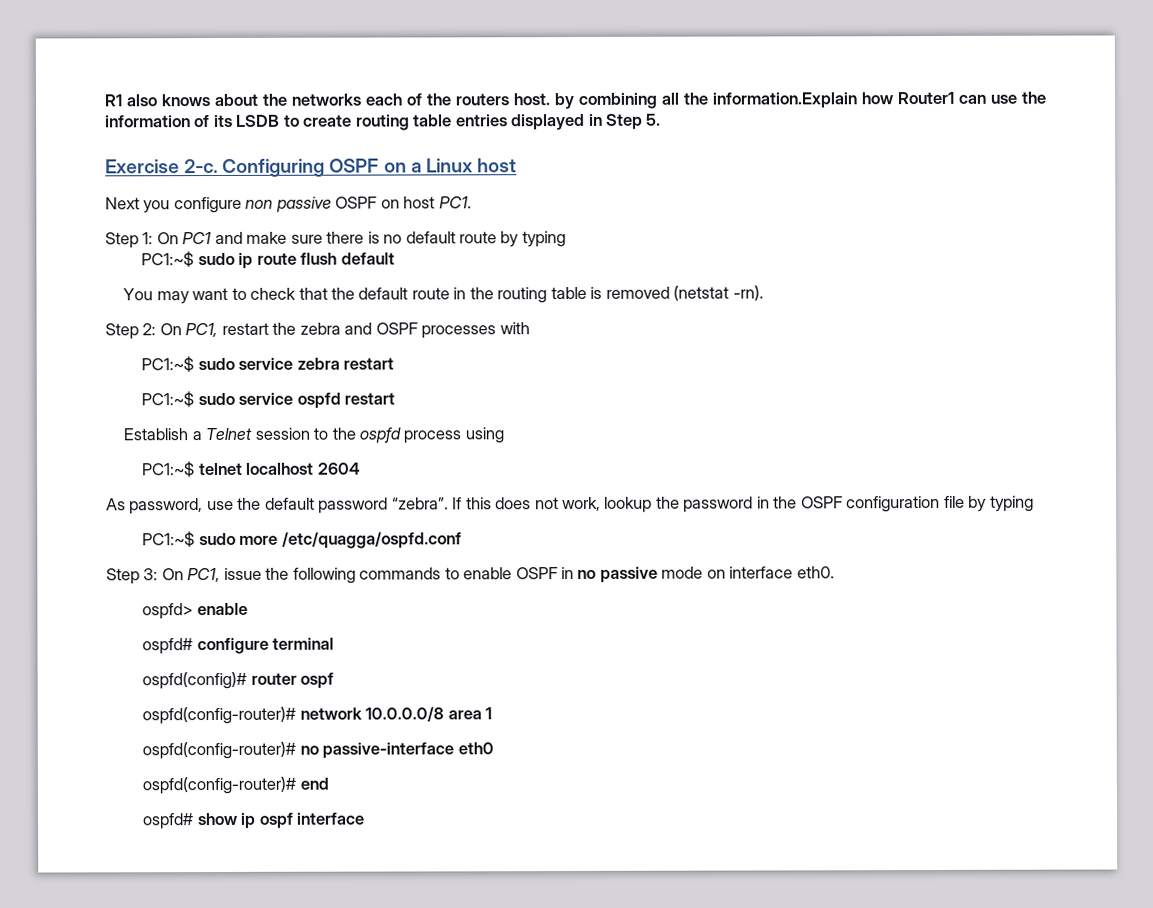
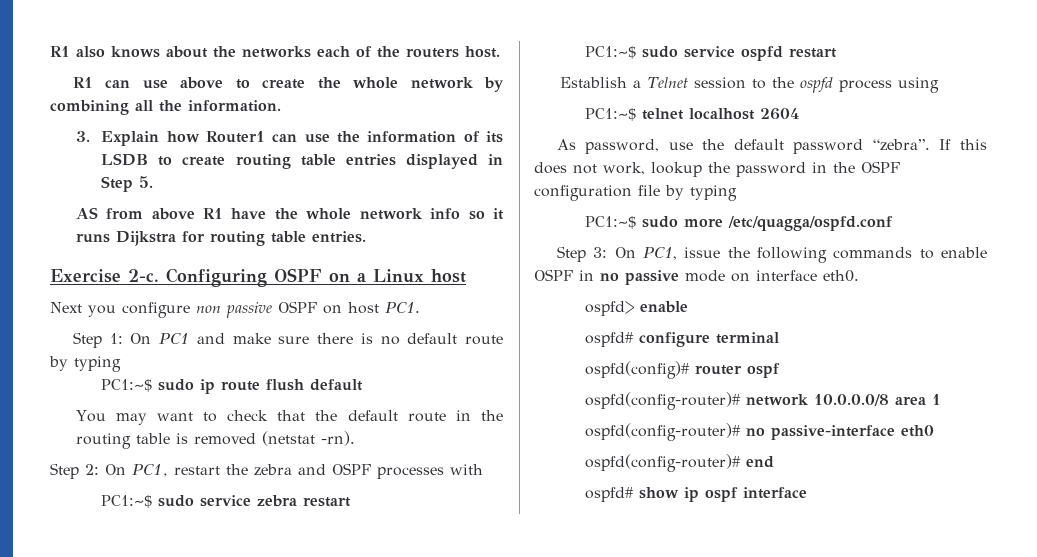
(551, 99) none -> [72,77,473,89] // R1 can use above to create the whole network
[712,92,858,109] information.Explain -> [188,100,281,112] [75,131,160,146] information. // 3. Explain
(662, 119) none -> [75,207,504,220] [75,231,366,246] // AS from above R1 have the whole network info so it runs Dijkstra for routing table entries.

